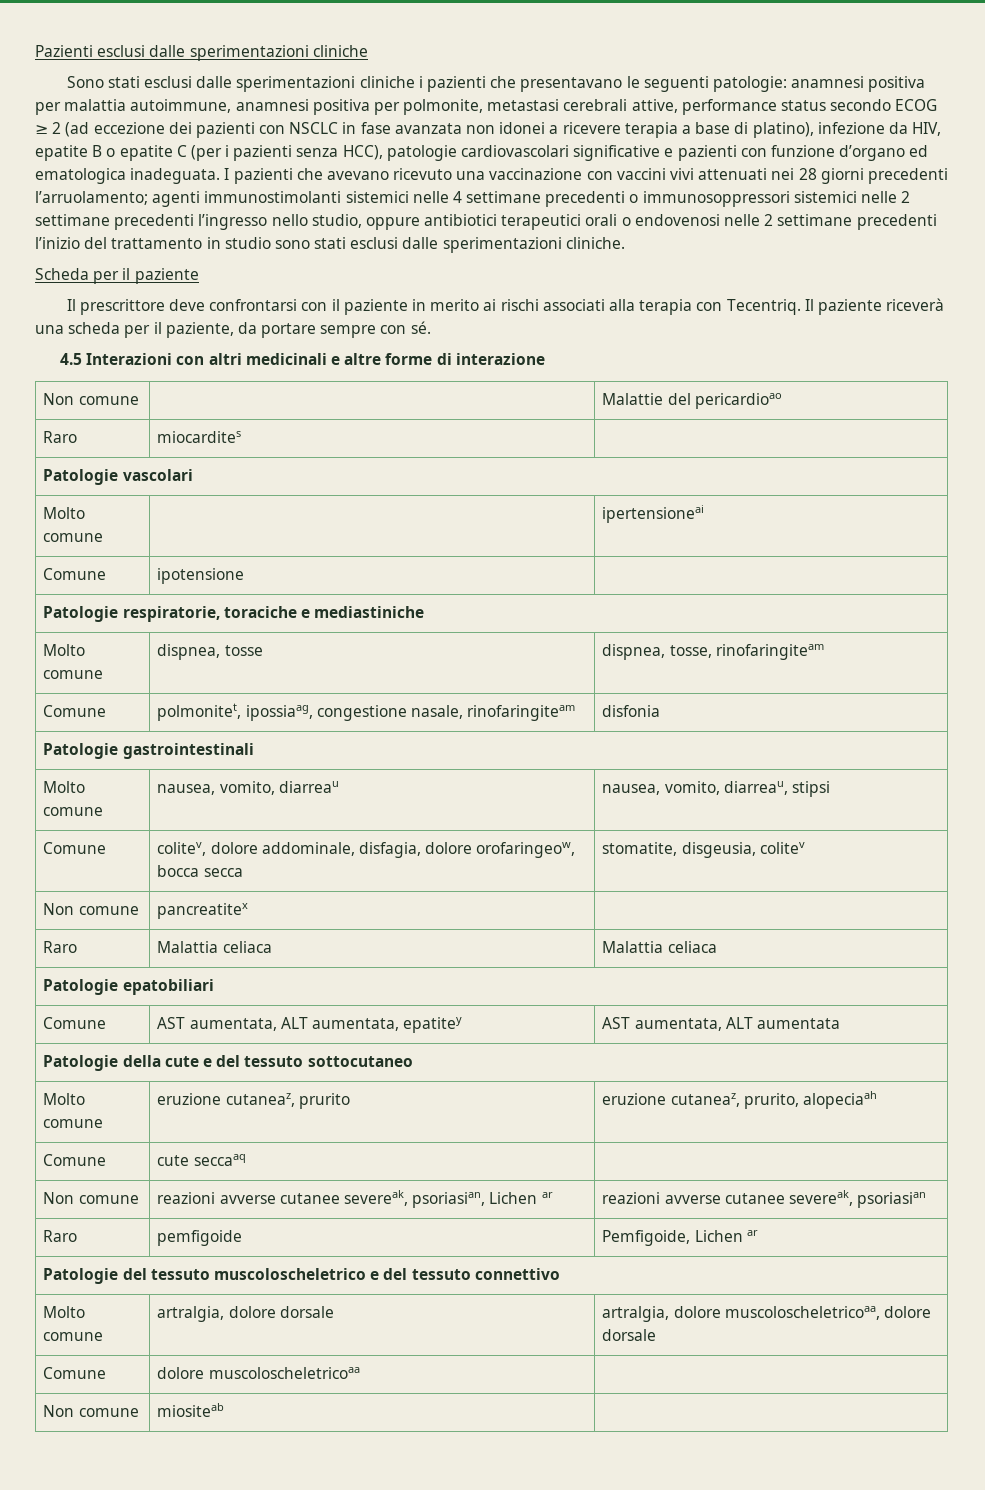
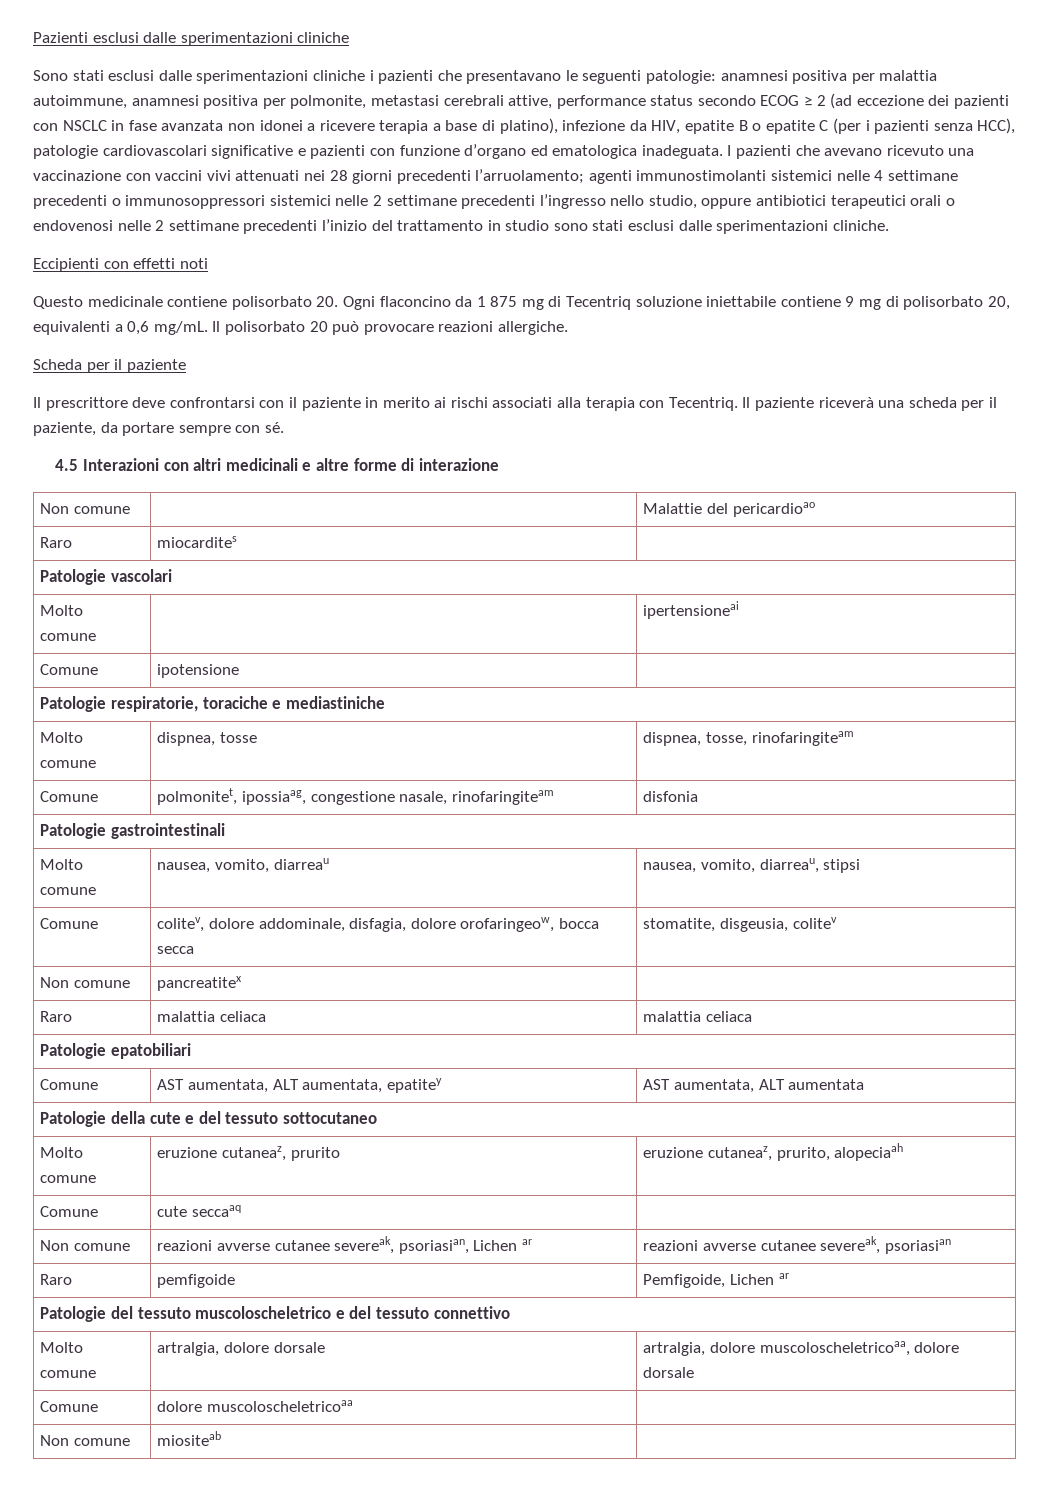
(625, 243) none -> [33,258,208,272] [33,296,1010,310] [33,321,568,335] // Eccipienti con effetti noti // Questo medicinale contiene polisorbato 20. Ogni flaconcino da 1 875 mg di Tecentriq soluzione iniettabile contiene 9 mg di polisorbato 20, equivalenti a 0,6 mg/mL. Il polisorbato 20 può provocare reazioni allergiche.
[157,941,219,953] Malattia -> [157,1011,216,1022] malattia
[602,941,664,953] Malattia -> [643,1011,702,1022] malattia

